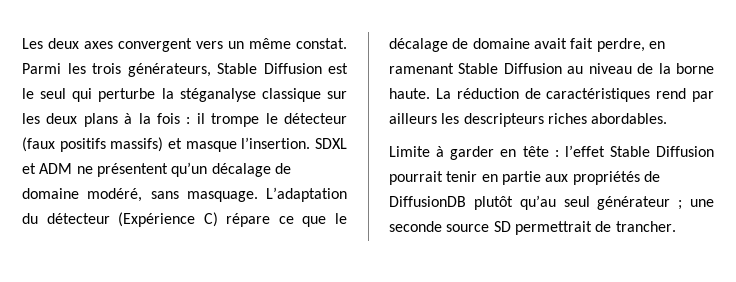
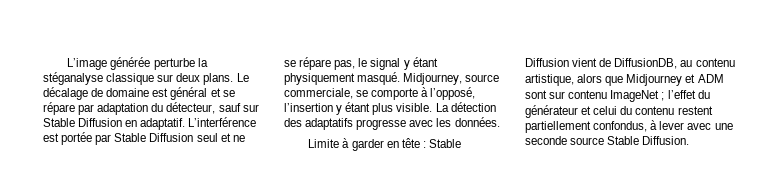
[22,38,347,52] [22,63,348,77] [22,88,93,102] Les deux axes convergent vers un même constat. Parmi les trois générateurs, Stable Diffusion est le seul qui -> [67,57,151,70] L’image générée
[22,113,348,127] [22,137,347,152] [22,162,291,177] [22,187,347,202] [22,212,347,227] [389,38,665,52] [389,63,714,74] [389,88,714,102] [389,113,668,127] les deux plans à la fois : il trompe le détecteur (faux positifs massifs) et masque l’insertion. SDXL et ADM ne présentent qu’un décalage de domaine modéré, sans masquage. L’adaptation du détecteur (Expérience C) répare ce que le décalage de domaine avait fait perdre, en ramenant Stable Diffusion au niveau de la borne haute. La réduction de caractéristiques rend par ailleurs les descripteurs riches abordables. -> [176,73,249,85] [43,87,235,100] [43,102,259,115] [43,117,257,130] [43,132,245,145] [284,57,438,70] [284,72,500,85] [284,87,476,100] [284,102,496,115] [284,117,500,130] deux plans. Le décalage de domaine est général et se répare par adaptation du détecteur, sauf sur Stable Diffusion en adaptatif. L’interférence est portée par Stable Diffusion seul et ne se répare pas, le signal y étant physiquement masqué. Midjourney, source commerciale, se comporte à l’opposé, l’insertion y étant plus visible. La détection des adaptatifs progresse avec les données.
[564,145,714,157] [389,171,660,185] [389,195,714,210] [389,221,676,235] l’effet Stable Diffusion pourrait tenir en partie aux propriétés de DiffusionDB plutôt qu’au seul générateur ; une seconde source SD permettrait de trancher. -> [428,139,461,148] [525,58,735,69] [525,74,724,86] [525,90,710,102] [525,105,713,118] [525,120,733,133] [525,136,690,145] Stable Diffusion vient de DiffusionDB, au contenu artistique, alors que Midjourney et ADM sont sur contenu ImageNet ; l’effet du générateur et celui du contenu restent partiellement confondus, à lever avec une seconde source Stable Diffusion.

